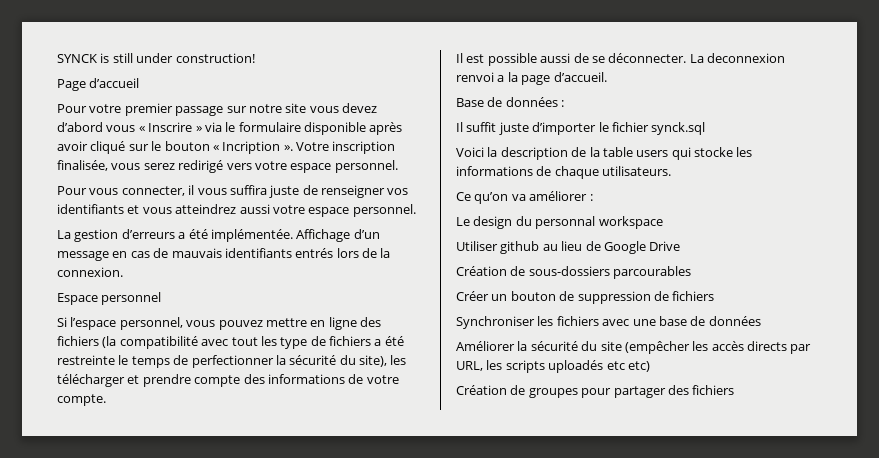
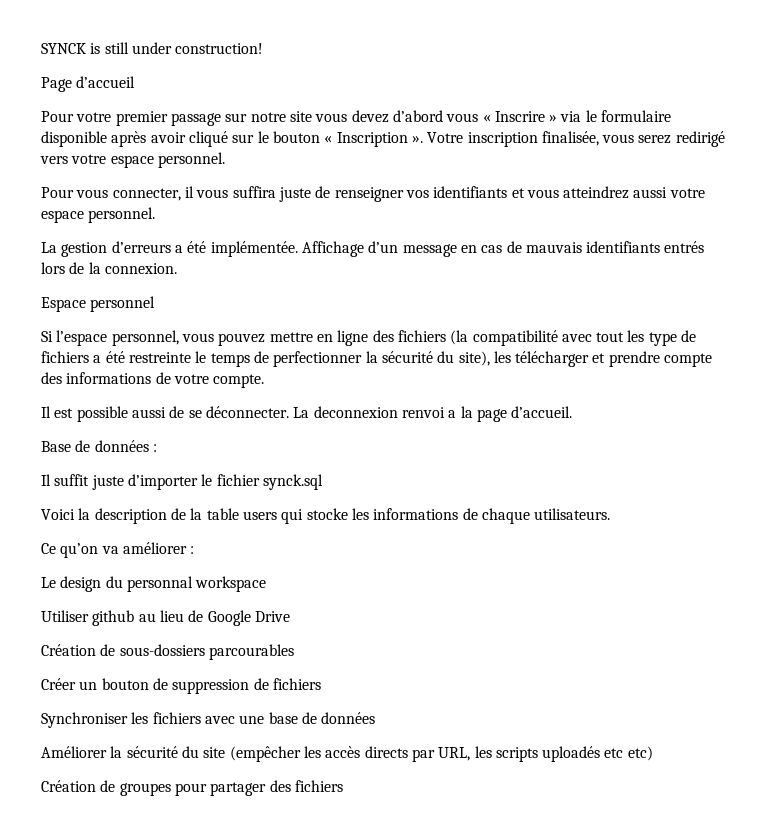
[222,141,281,154] Incription -> [336,132,408,147] Inscription

